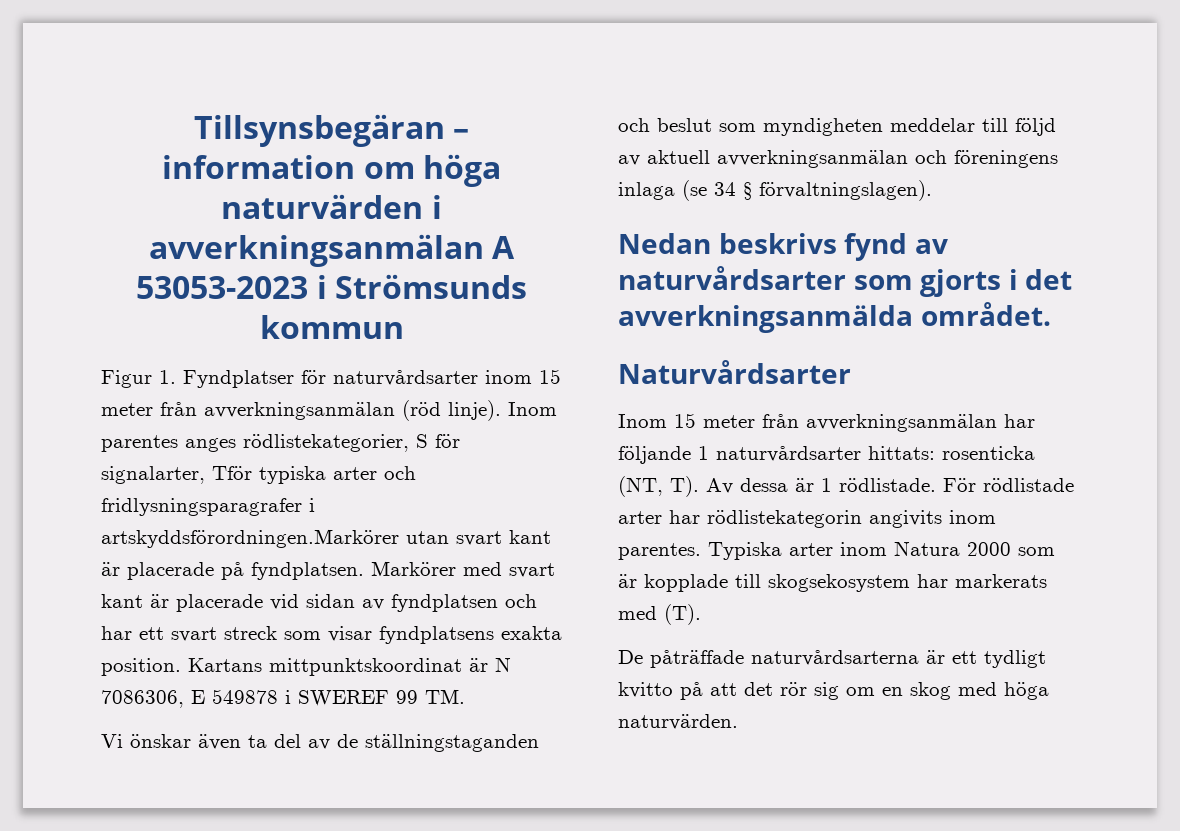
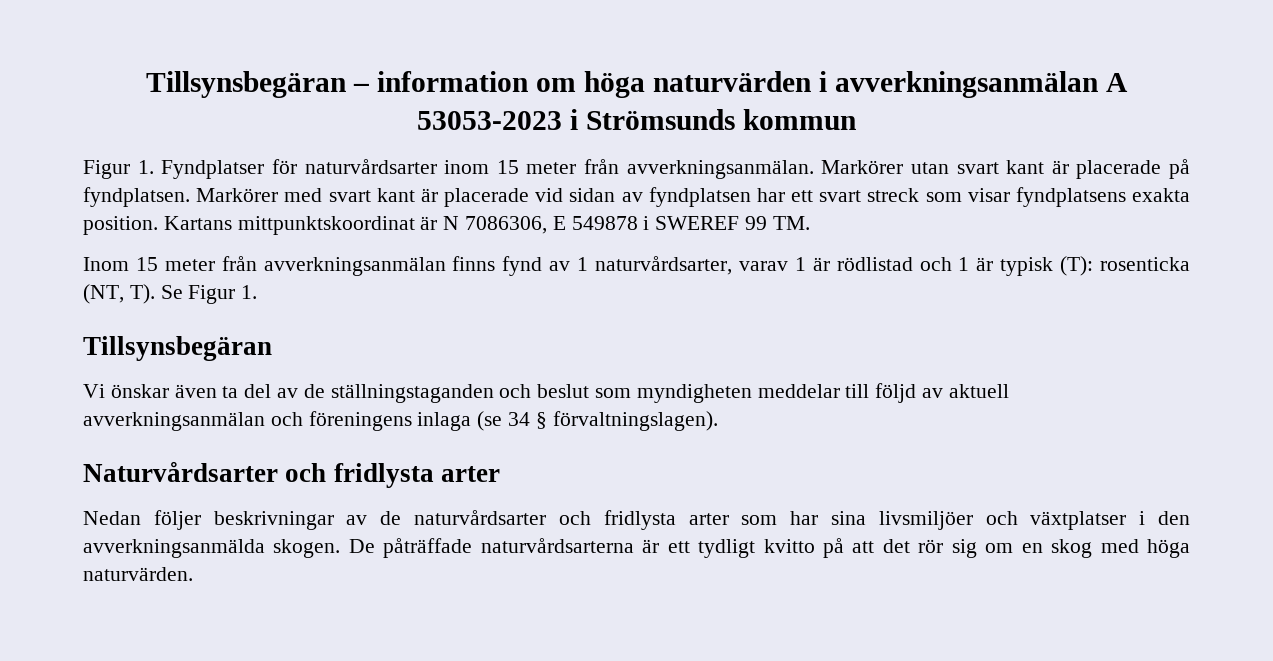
[204,400,557,421] [101,434,460,452] [101,466,416,484] [101,498,315,516] [101,529,399,548] avverkningsanmälan (röd linje). Inom parentes anges rödlistekategorier, S för signalarter, Tför typiska arter och fridlysningsparagrafer i artskyddsförordningen.Markörer -> [626,160,904,179] avverkningsanmälan. Markörer
[505,594,537,608] och -> (751, 197) none
(465, 696) none -> [83,256,1190,276] [83,284,258,304] [83,336,272,361] // Inom 15 meter från avverkningsanmälan finns fynd av 1 naturvårdsarter, varav 1 är rödlistad och 1 är typisk (T): rosenticka (NT, T). Se Figur 1. // Tillsynsbegäran
[618,233,948,261] [618,266,1073,297] [618,302,1051,333] [618,360,851,384] [618,413,1035,432] [618,446,1035,464] [618,476,1074,497] [618,510,996,528] [618,541,1055,560] [618,574,1047,592] [618,604,701,625] Nedan beskrivs fynd av naturvårdsarter som gjorts i det avverkningsanmälda området. // Naturvårdsarter // Inom 15 meter från avverkningsanmälan har följande 1 naturvårdsarter hittats: rosenticka (NT, T). Av dessa är 1 rödlistade. För rödlistade arter har rödlistekategorin angivits inom parentes. Typiska arter inom Natura 2000 som är kopplade till skogsekosystem har markerats med (T). // -> [83,461,500,488] [83,510,1190,530] [83,539,341,558] Naturvårdsarter och fridlysta arter // Nedan följer beskrivningar av de naturvårdsarter och fridlysta arter som har sina livsmiljöer och växtplatser i den avverkningsanmälda skogen.

